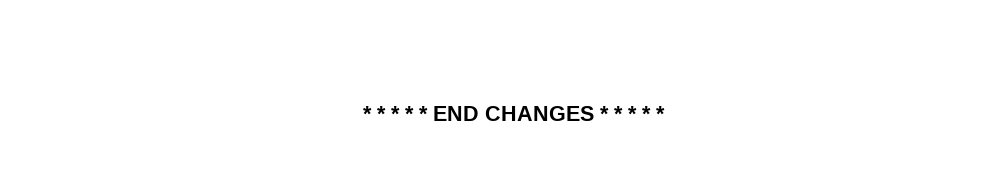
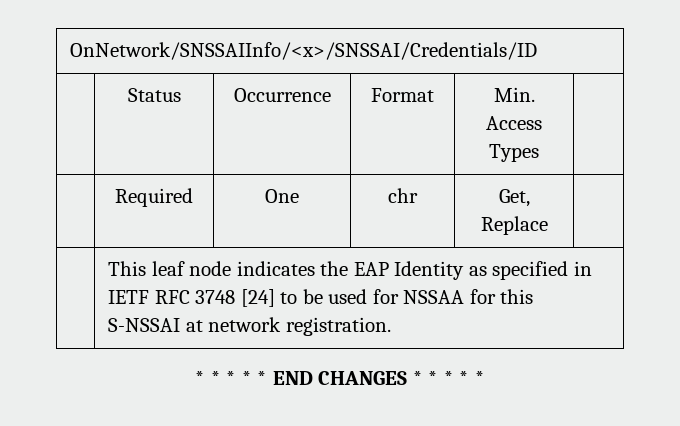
(363, 113) none -> [70,42,538,60] [127,88,181,102] [233,88,331,102] [371,88,434,102] [493,87,535,102] [486,116,542,130] [489,144,539,162] [115,188,193,207] [265,189,299,203] [388,188,418,203] [498,189,530,207] [480,216,548,235] [108,261,592,280] [108,289,534,307] [108,317,391,336] OnNetwork/SNSSAIInfo/<x>/SNSSAI/Credentials/ID // | Status | Occurrence | Format | Min. Access Types | // | Required | One | chr | Get, Replace | // | This leaf node indicates the EAP Identity as specified in IETF RFC 3748 [24] to be used for NSSAA for this S-NSSAI at network registration. //

